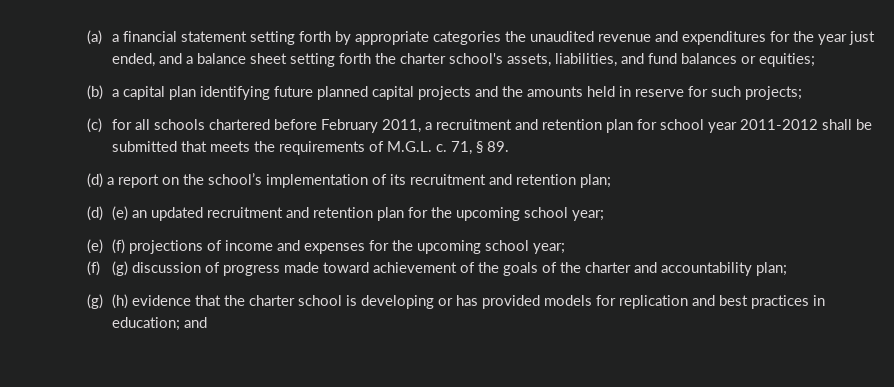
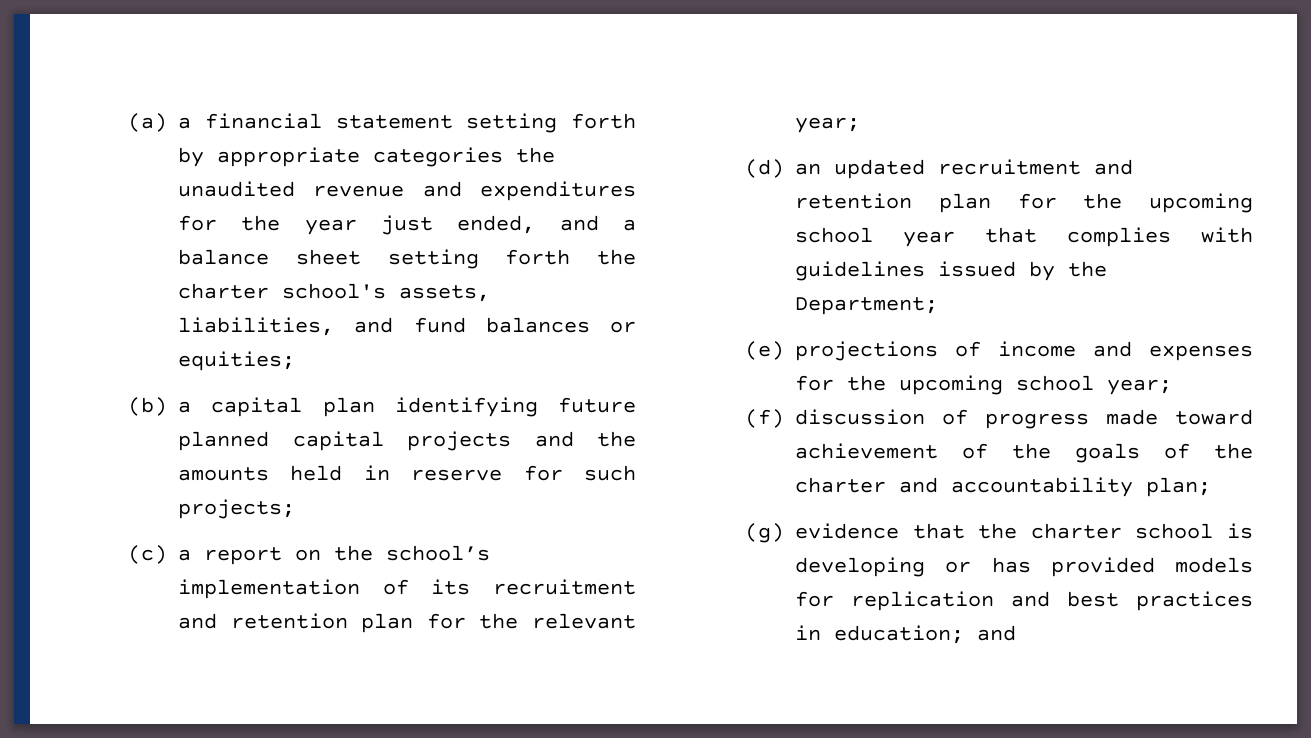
[111,119,872,133] [111,141,509,155] [86,173,103,188] for all schools chartered before February 2011, a recruitment and retention plan for school year 2011-2012 shall be submitted that meets the requirements of M.G.L. c. 71, § 89. // (d) -> (168, 554) none
[579,174,611,188] [86,206,128,221] plan; // (d) (e) -> [361,613,636,633] [795,117,861,133] [745,159,785,178] plan for the relevant year; // (d)
[571,210,604,221] [86,239,125,254] year; // (e) (f) -> [903,227,1253,247] [795,261,1108,281] [795,297,939,315] [745,341,785,360] year that complies with guidelines issued by the Department; // (e)
[111,261,128,276] (g) -> (785, 418) none
[111,294,128,309] (h) -> (785, 533) none

